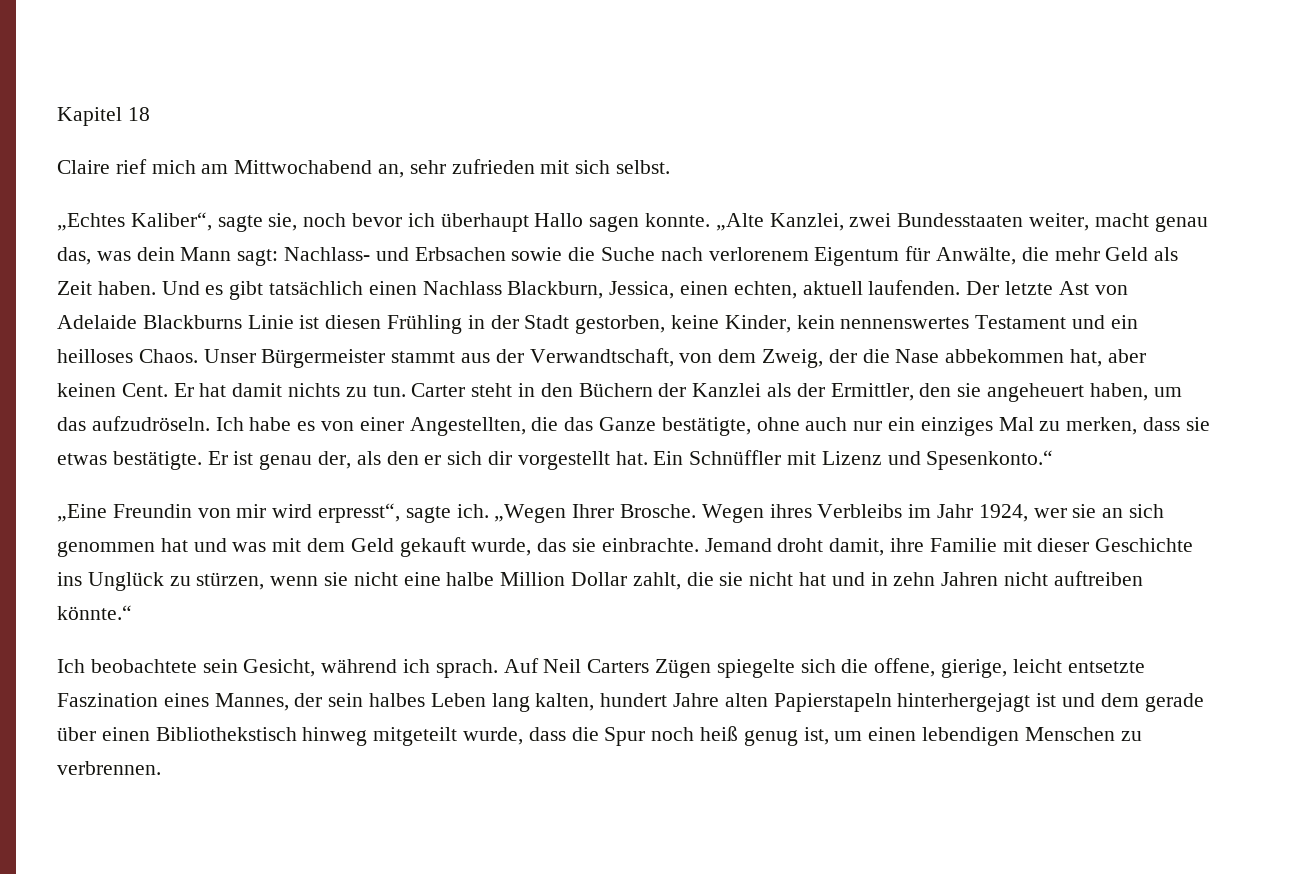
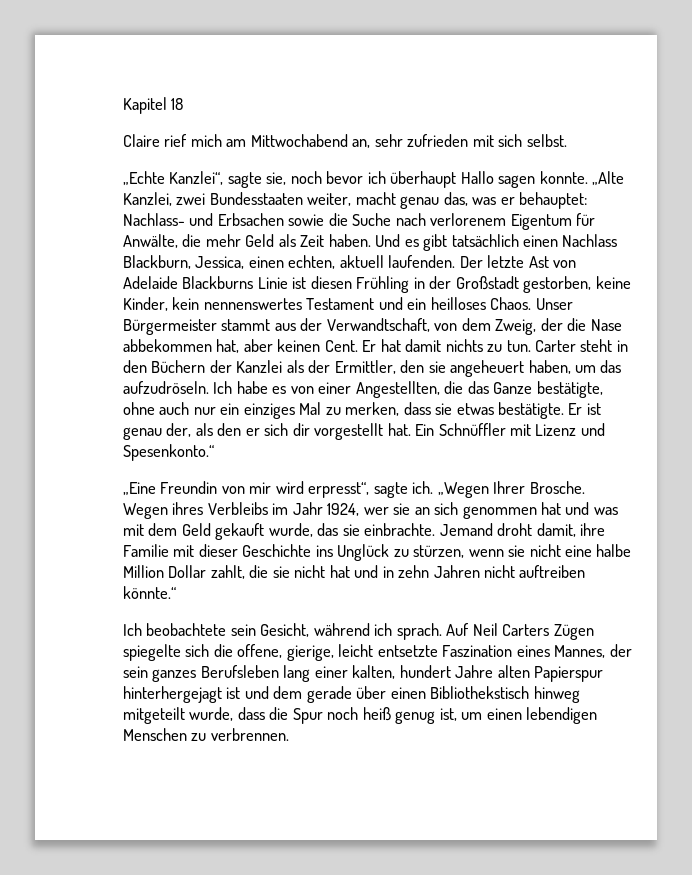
[57,212,212,231] „Echtes Kaliber“, -> [123,171,224,186] „Echte Kanzlei“,
[136,247,279,266] dein Mann sagt: -> [500,192,588,209] er behauptet:
[524,315,570,329] Stadt -> [455,276,519,290] Großstadt
[369,693,530,712] halbes Leben lang -> [152,665,348,682] ganzes Berufsleben lang einer
[773,693,892,712] Papierstapeln -> [534,666,604,682] Papierspur

